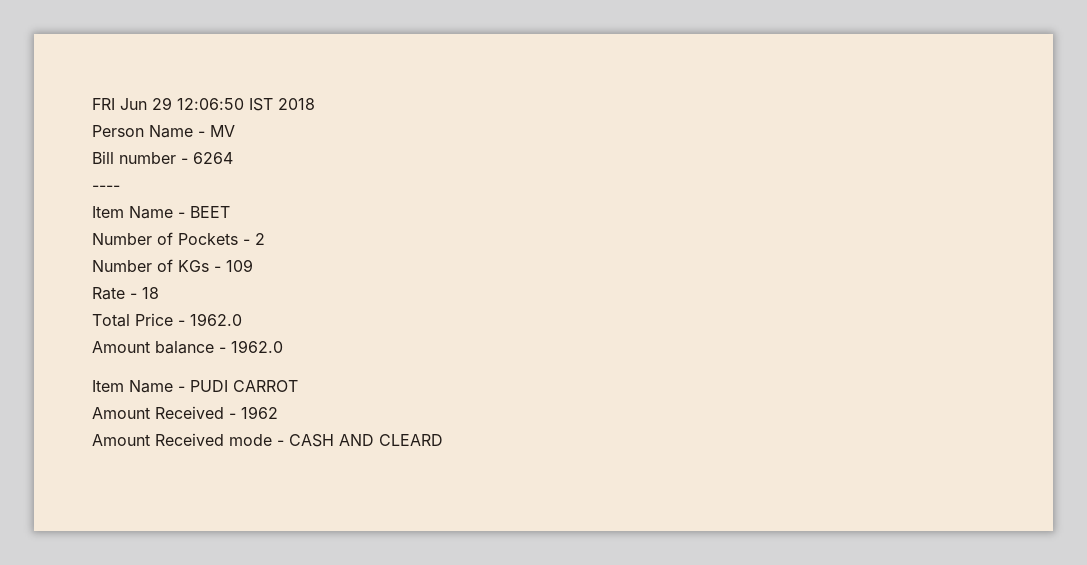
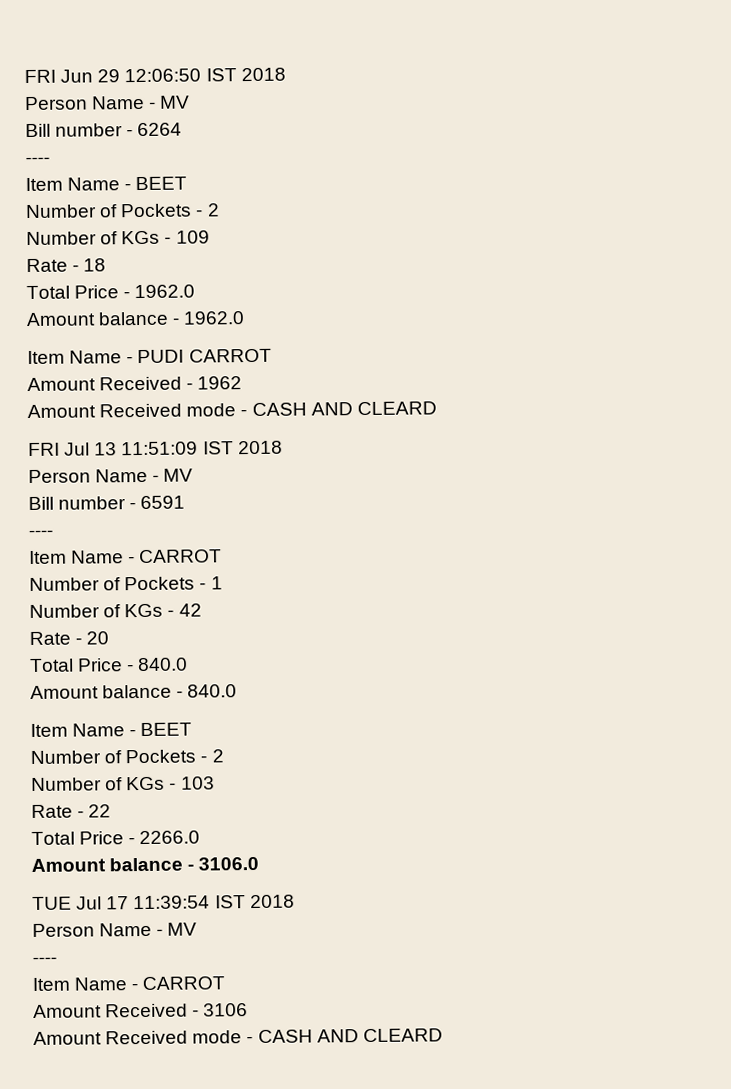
(443, 440) none -> [28,440,283,456] [28,468,194,483] [28,495,186,510] [28,529,53,537] [29,549,223,564] [29,576,223,591] [29,603,202,618] [29,631,110,645] [30,657,189,672] [30,684,238,699] [30,722,193,737] [30,749,224,764] [31,776,215,791] [31,804,112,818] [31,830,201,845] [31,856,260,872] [32,894,295,910] [32,922,198,937] [32,956,57,964] [32,976,226,991] [33,1003,249,1018] [33,1028,443,1045] // FRI Jul 13 11:51:09 IST 2018 // Person Name - MV // Bill number - 6591 // ---- // Item Name - CARROT // Number of Pockets - 1 // Number of KGs - 42 // Rate - 20 // Total Price - 840.0 // Amount balance - 840.0 // Item Name - BEET // Number of Pockets - 2 // Number of KGs - 103 // Rate - 22 // Total Price - 2266.0 // Amount balance - 3106.0 // TUE Jul 17 11:39:54 IST 2018 // Person Name - MV // ---- // Item Name - CARROT // Amount Received - 3106 // Amount Received mode - CASH AND CLEARD

